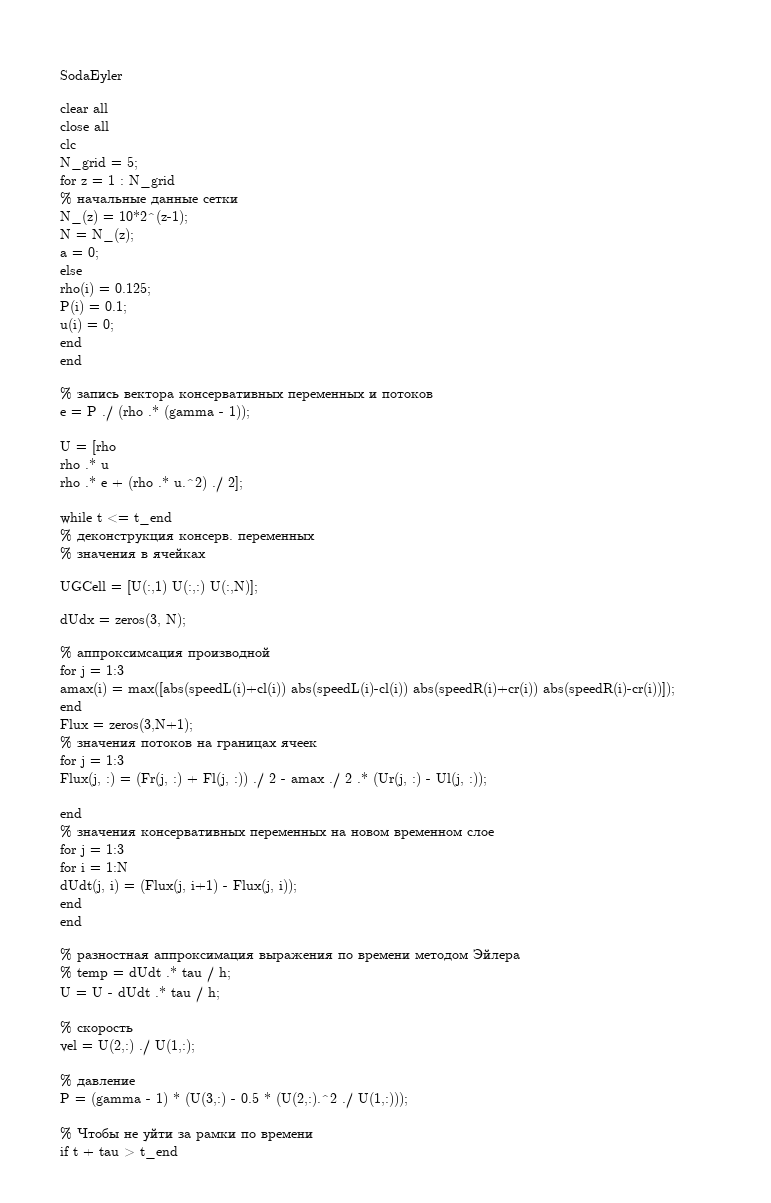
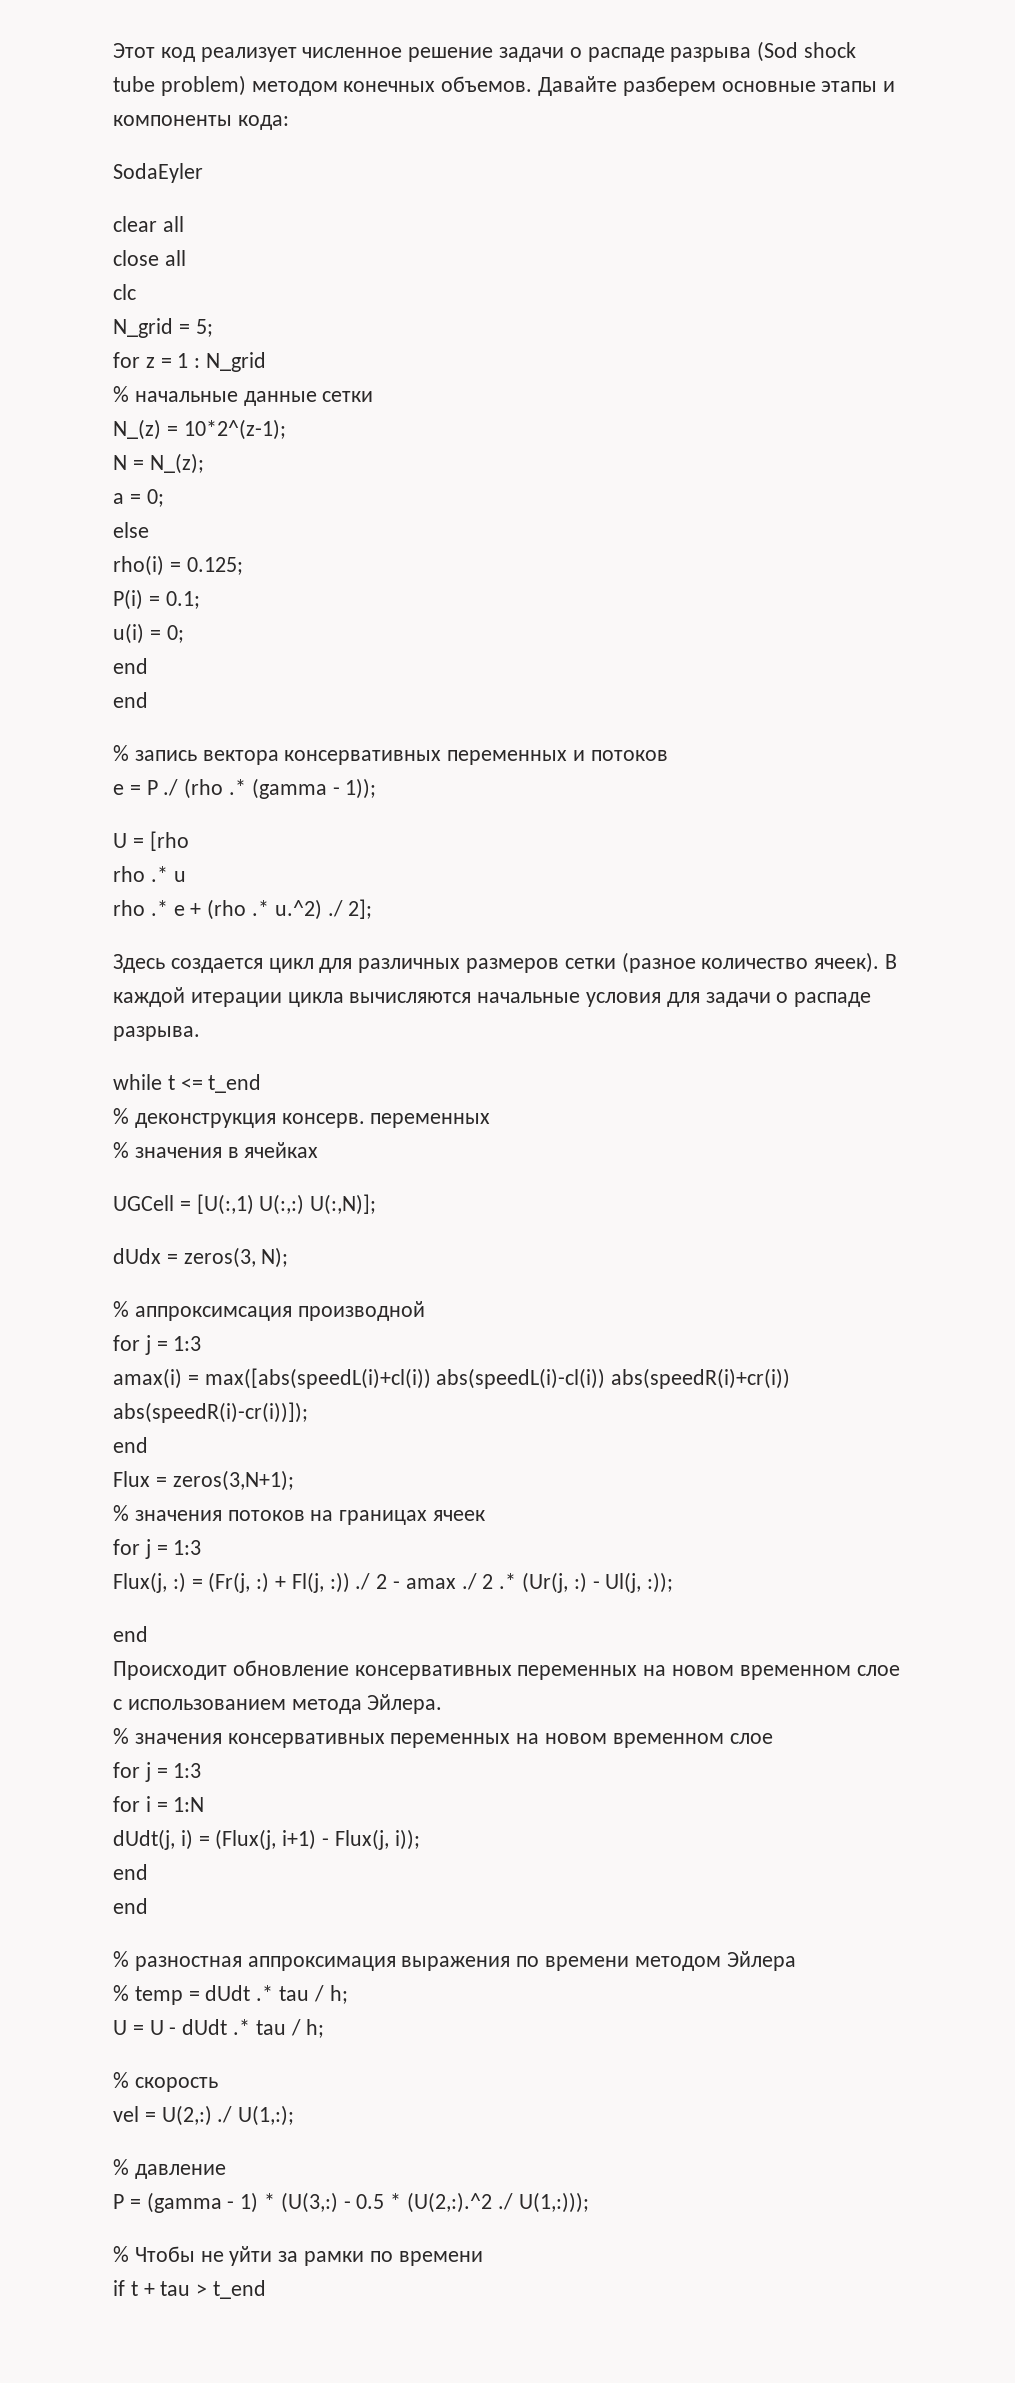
(60, 76) none -> [113,41,857,62] [113,75,896,96] [113,115,289,130] Этот код реализует численное решение задачи о распаде разрыва (Sod shock tube problem) методом конечных объемов. Давайте разберем основные этапы и компоненты кода: //
(243, 483) none -> [113,952,898,973] [113,987,872,1007] [113,1026,200,1041] // Здесь создается цикл для различных размеров сетки (разное количество ячеек). В каждой итерации цикла вычисляются начальные условия для задачи о распаде разрыва.
(82, 813) none -> [113,1660,900,1680] [113,1694,443,1714] // Происходит обновление консервативных переменных на новом временном слое с использованием метода Эйлера.

